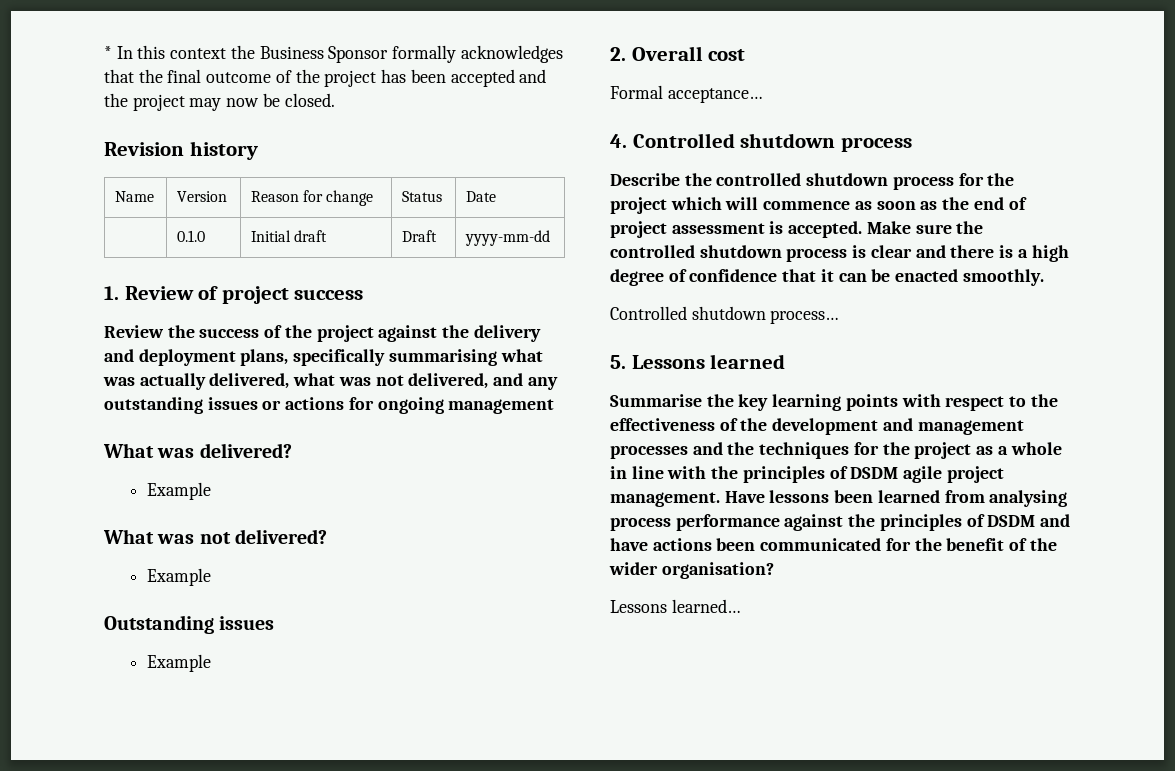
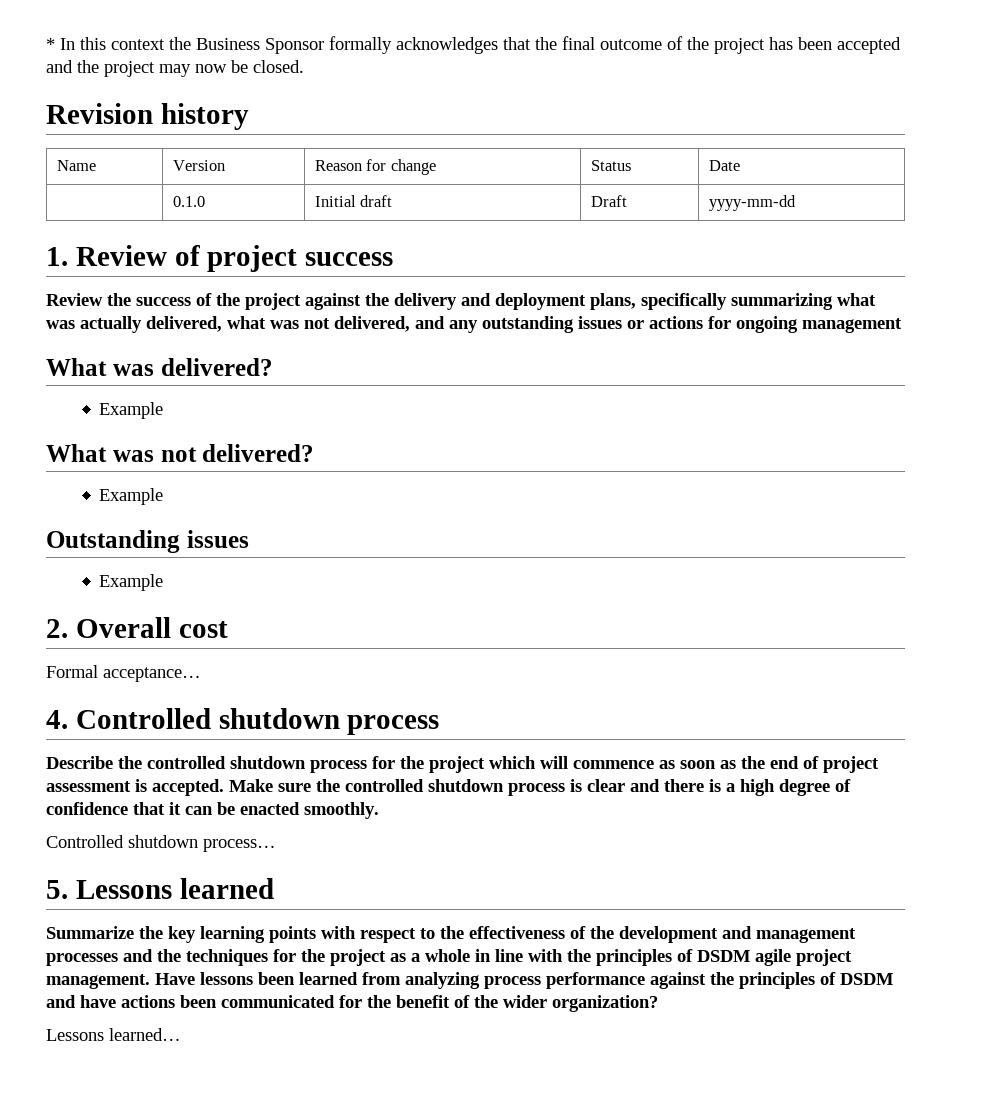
[388,349,497,366] summarising -> [731,293,833,310] summarizing
[610,394,702,407] Summarise -> [46,926,134,939] Summarize
[989,490,1068,507] analysing -> [405,972,480,989] analyzing
[661,562,774,579] organisation? -> [552,995,658,1012] organization?

